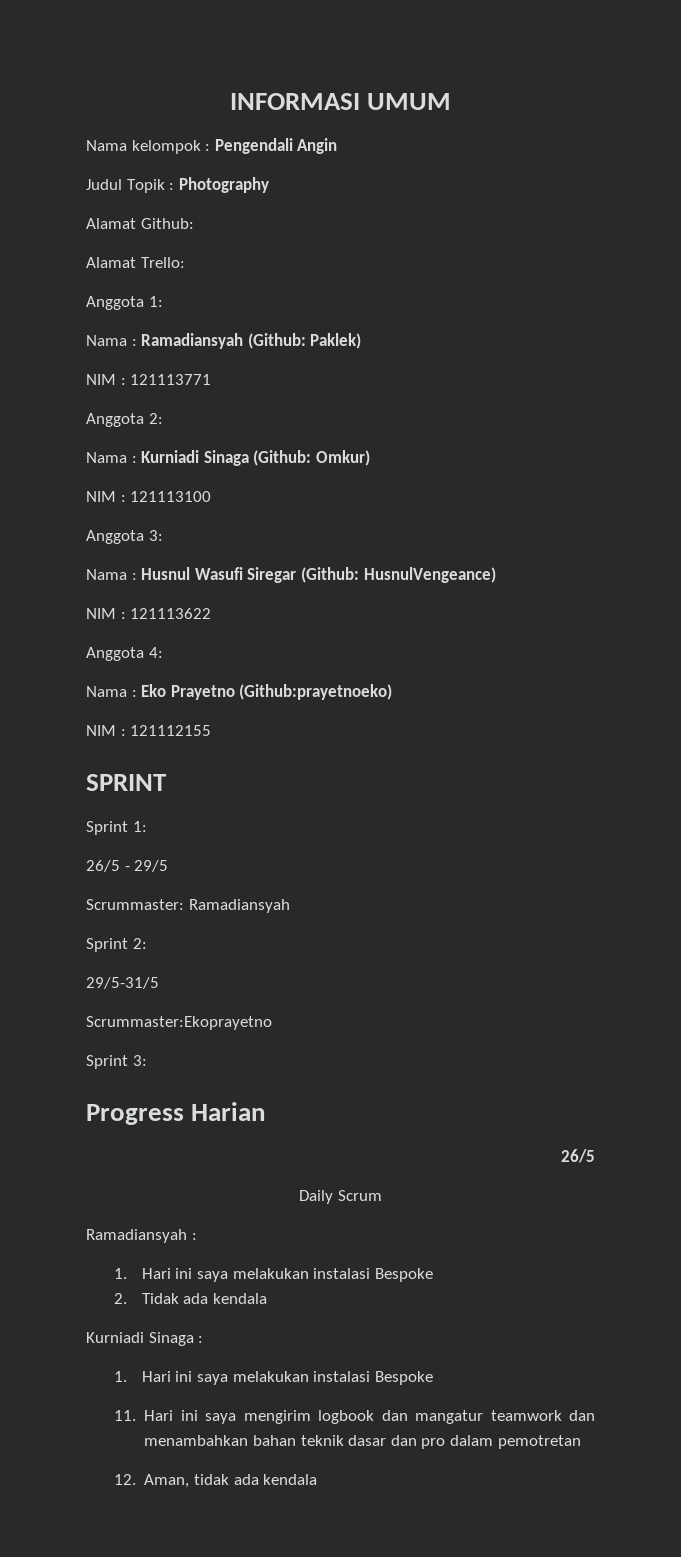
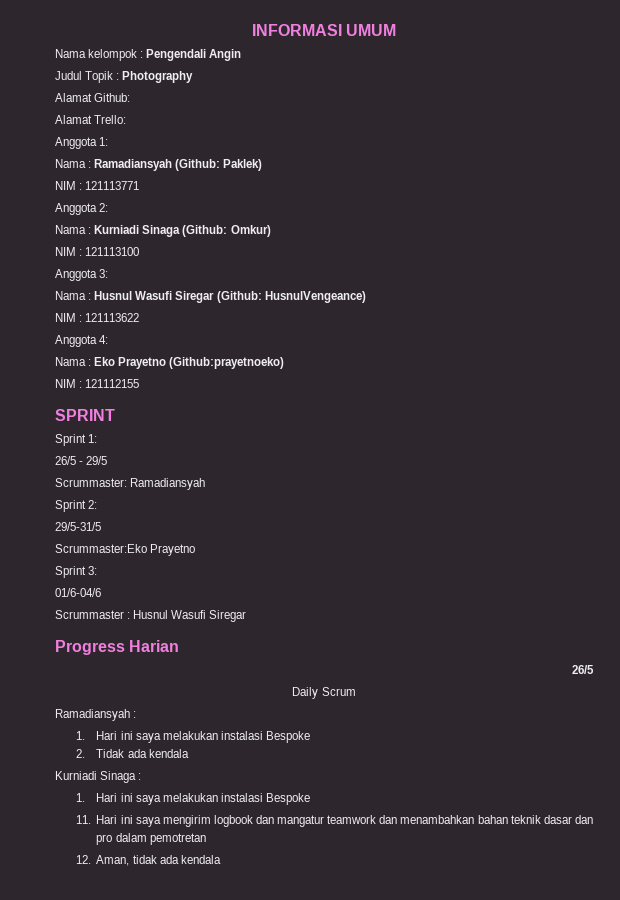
[86,1016,272,1030] Scrummaster:Ekoprayetno -> [55,544,196,556] Scrummaster:Eko Prayetno
(147, 1060) none -> [55,588,101,597] [55,610,247,622] // 01/6-04/6 // Scrummaster : Husnul Wasufi Siregar

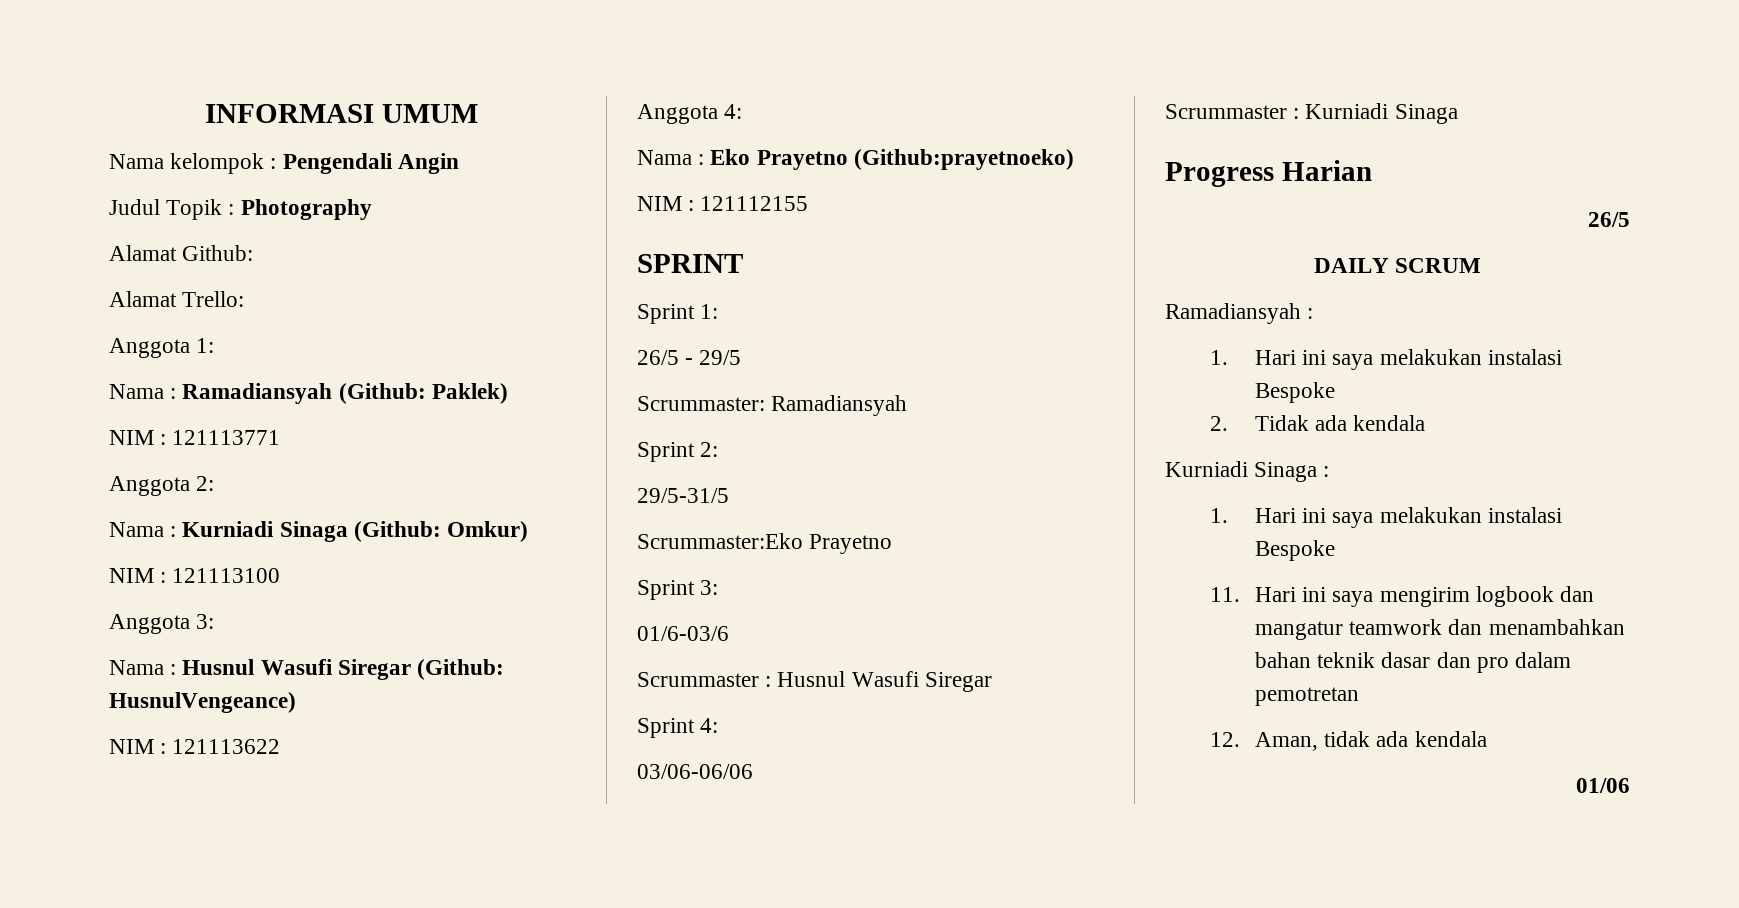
[55,588,101,597] 01/6-04/6 -> [637,626,729,641] 01/6-03/6
(247, 616) none -> [637,718,719,738] [637,764,753,779] [1165,103,1458,124] // Sprint 4: // 03/06-06/06 // Scrummaster : Kurniadi Sinaga
[292,687,356,699] Daily Scrum -> [1313,258,1482,273] DAILY SCRUM
(221, 859) none -> [1576,778,1630,793] // 01/06

